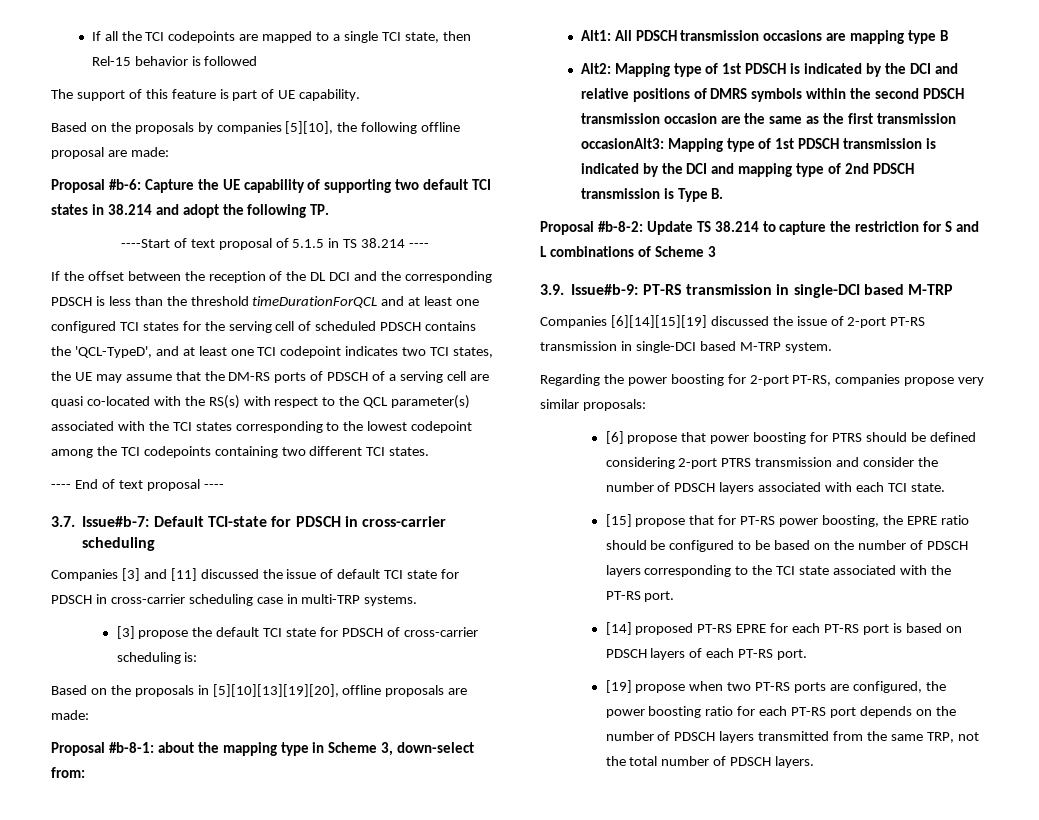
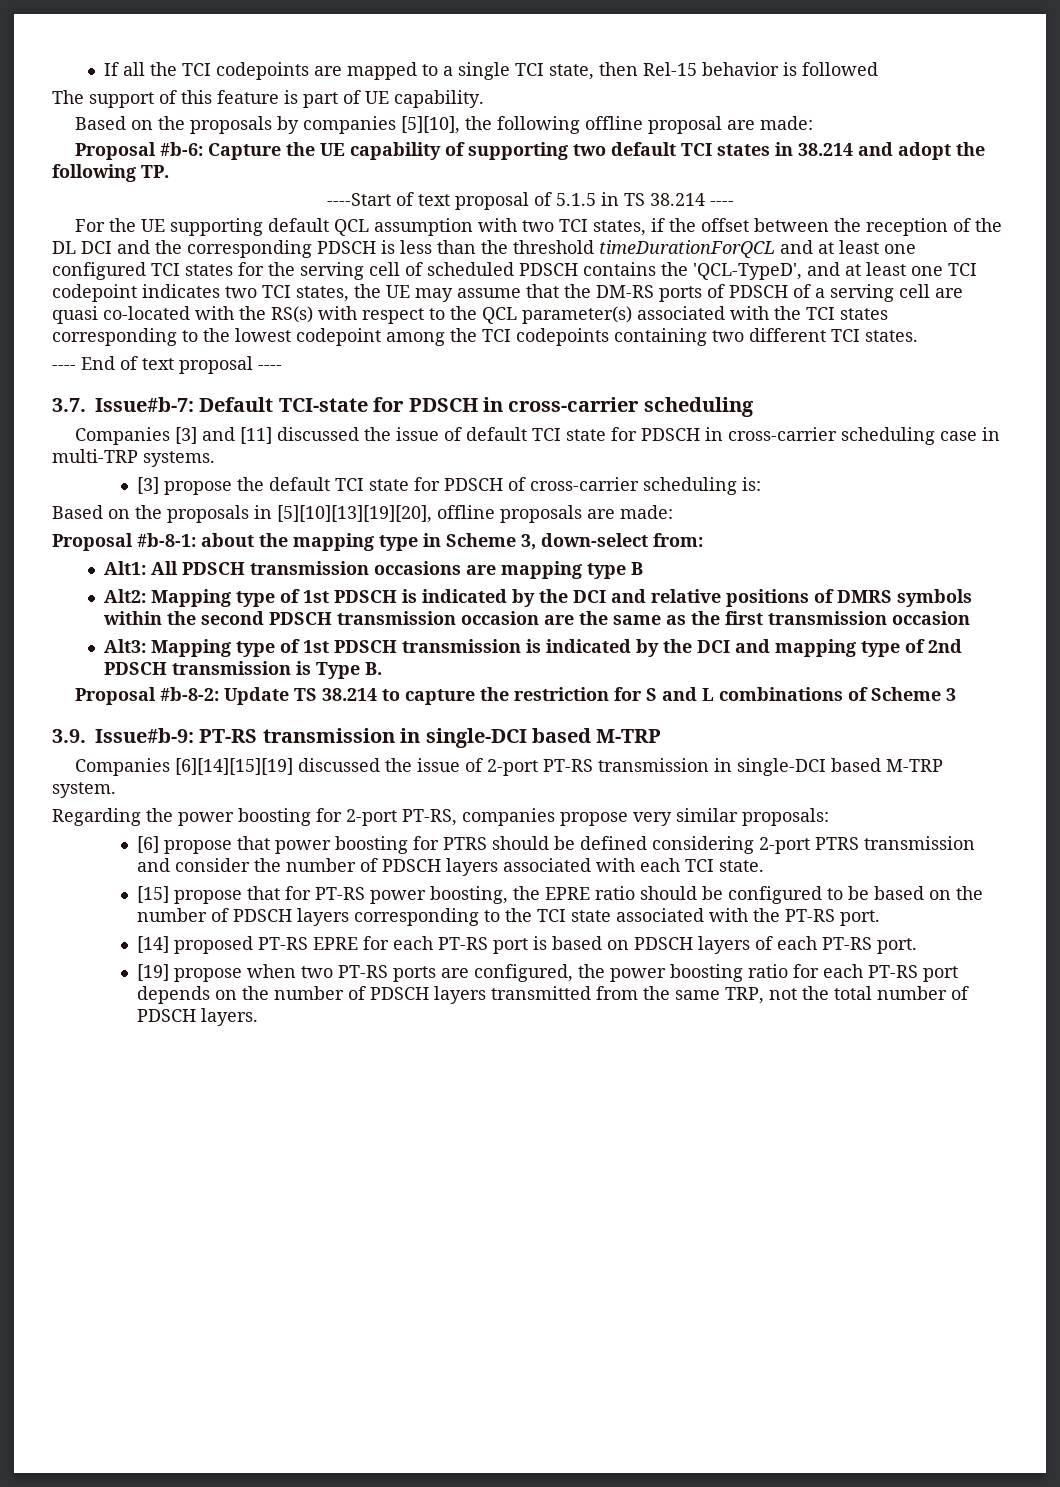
[51,271,60,281] If -> [75,218,666,236] For the UE supporting default QCL assumption with two TCI states, if
[580,138,664,149] occasionAlt3: -> [892,611,971,625] [104,639,147,653] occasion // Alt3:

